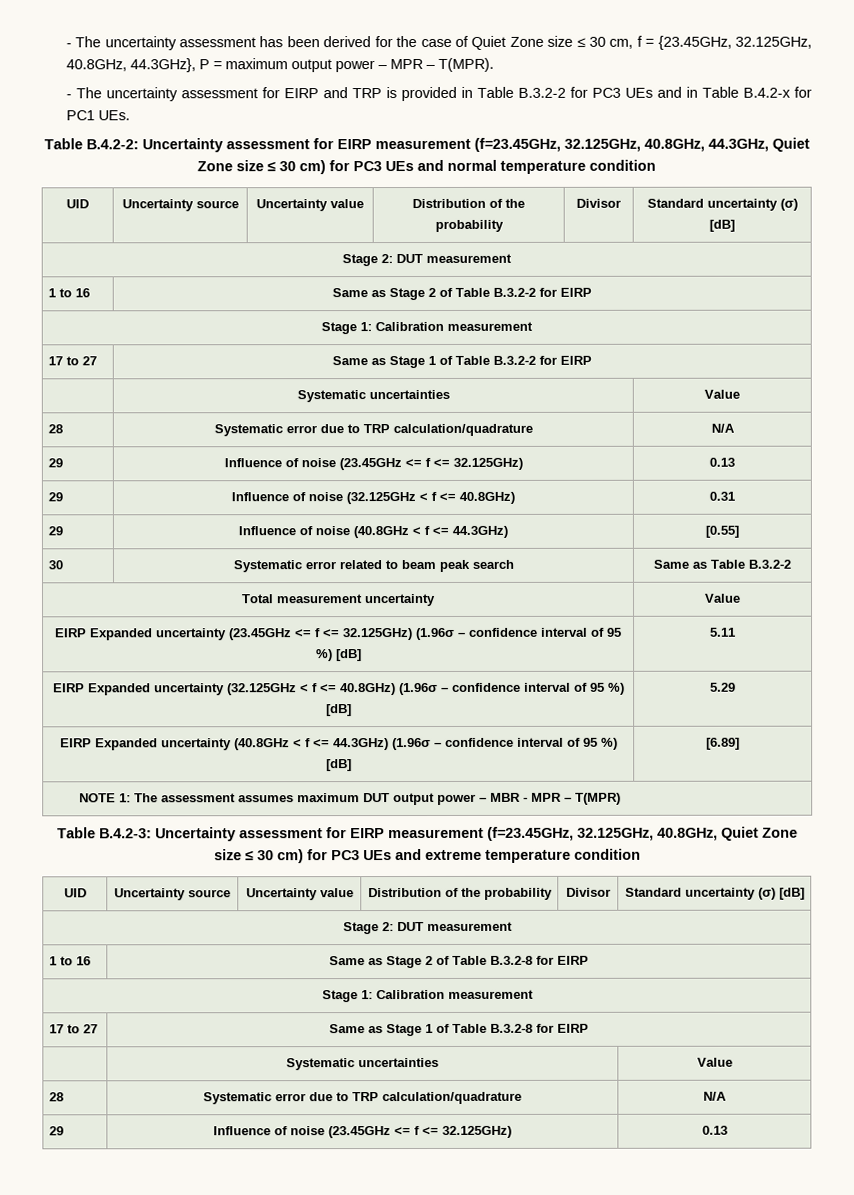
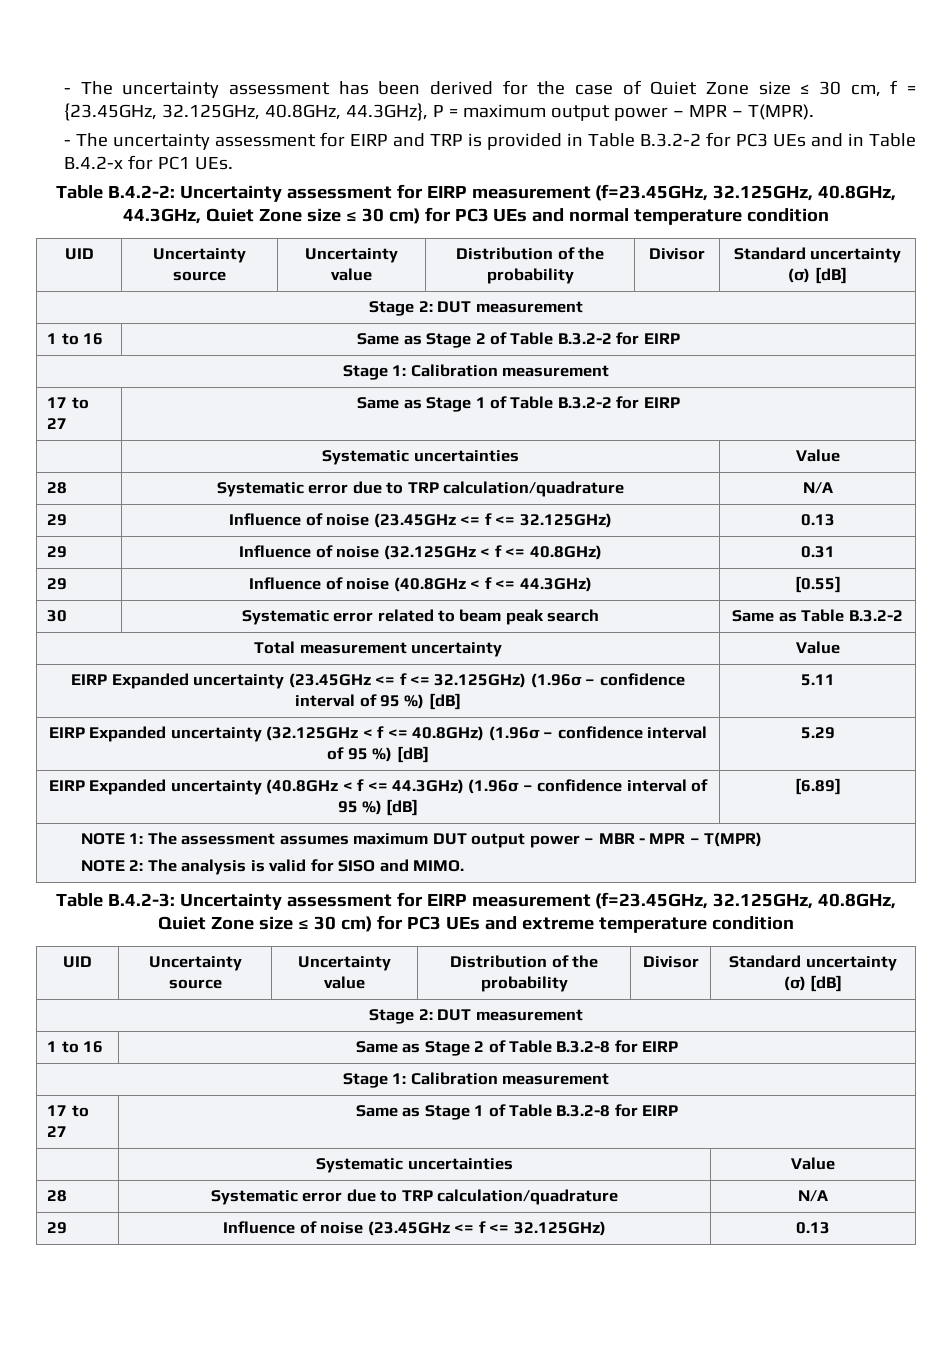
(622, 798) none -> [80,859,465,875] // NOTE 2: The analysis is valid for SISO and MIMO.

